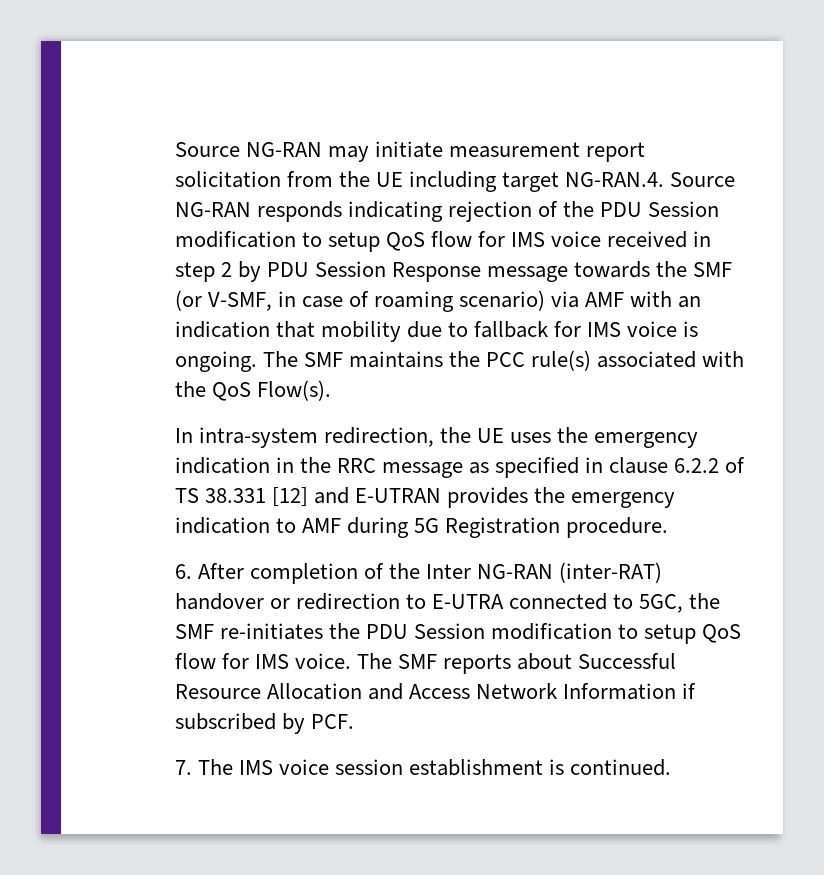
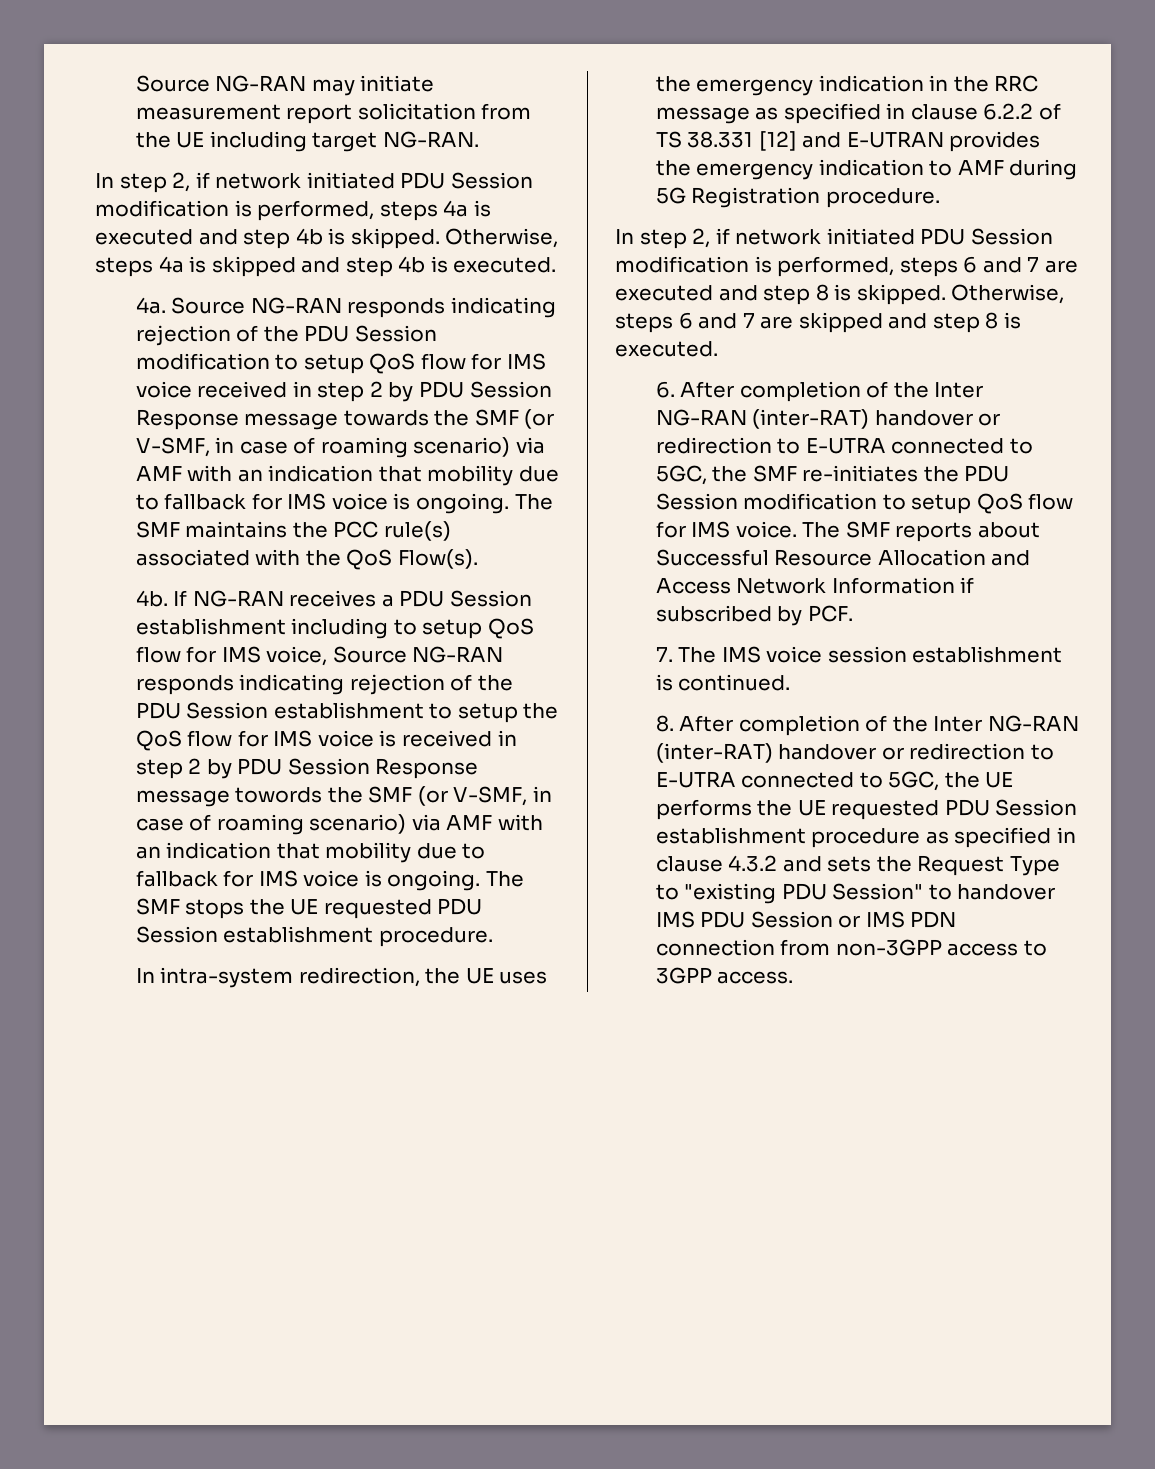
[565,172,665,187] NG-RAN.4. -> [382,131,479,148] [95,172,533,193] [95,200,491,221] [95,228,559,249] [95,256,557,277] [135,297,166,314] NG-RAN. // In step 2, if network initiated PDU Session modification is performed, steps 4a is executed and step 4b is skipped. Otherwise, steps 4a is skipped and step 4b is executed. // 4a.
(331, 390) none -> [135,590,532,607] [135,618,534,639] [135,646,504,666] [135,674,513,695] [135,702,559,723] [135,730,517,751] [135,758,479,779] [135,786,552,807] [135,814,543,835] [135,842,486,863] [135,870,524,891] [135,898,483,919] [135,926,493,947] // 4b. If NG-RAN receives a PDU Session establishment including to setup QoS flow for IMS voice, Source NG-RAN responds indicating rejection of the PDU Session establishment to setup the QoS flow for IMS voice is received in step 2 by PDU Session Response message towords the SMF (or V-SMF, in case of roaming scenario) via AMF with an indication that mobility due to fallback for IMS voice is ongoing. The SMF stops the UE requested PDU Session establishment procedure.
(669, 527) none -> [615,228,1053,249] [615,256,1078,277] [615,284,1065,305] [615,312,1021,333] [615,341,718,357] // In step 2, if network initiated PDU Session modification is performed, steps 6 and 7 are executed and step 8 is skipped. Otherwise, steps 6 and 7 are skipped and step 8 is executed.
(672, 767) none -> [655,715,1079,736] [655,743,1054,763] [655,771,1014,791] [655,799,1078,820] [655,827,1076,848] [655,855,1060,876] [655,883,1056,904] [655,911,957,928] [655,939,1047,956] [655,967,794,984] // 8. After completion of the Inter NG-RAN (inter-RAT) handover or redirection to E-UTRA connected to 5GC, the UE performs the UE requested PDU Session establishment procedure as specified in clause 4.3.2 and sets the Request Type to "existing PDU Session" to handover IMS PDU Session or IMS PDN connection from non-3GPP access to 3GPP access.

